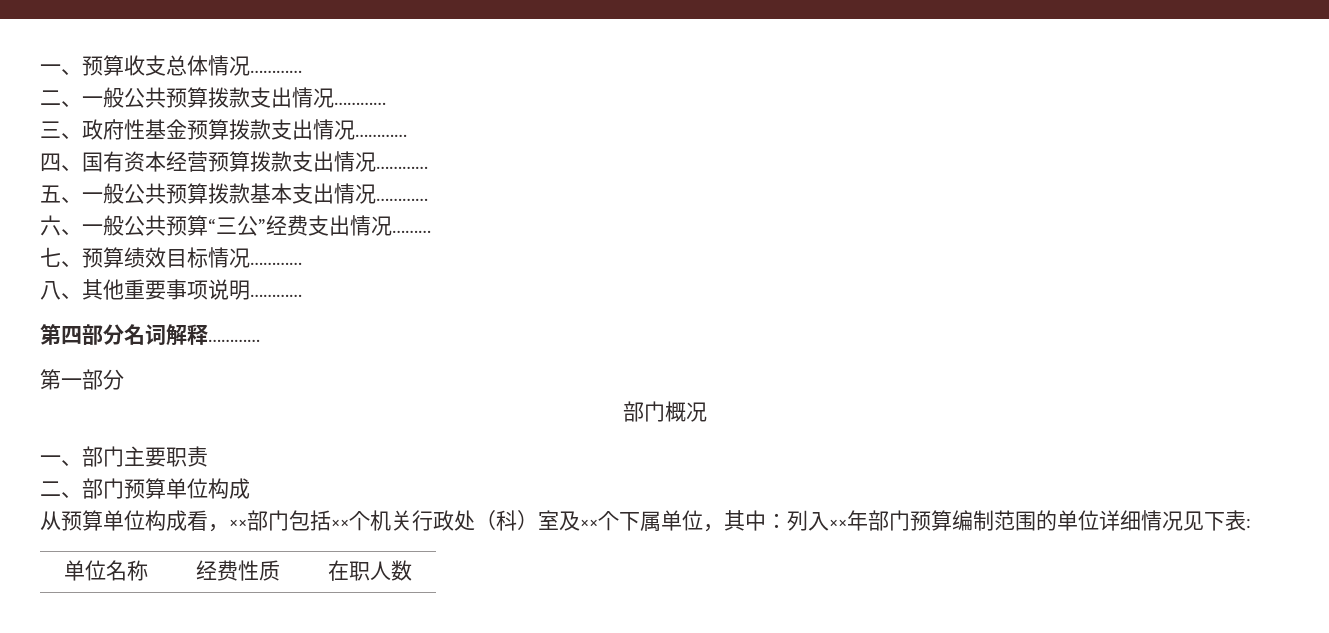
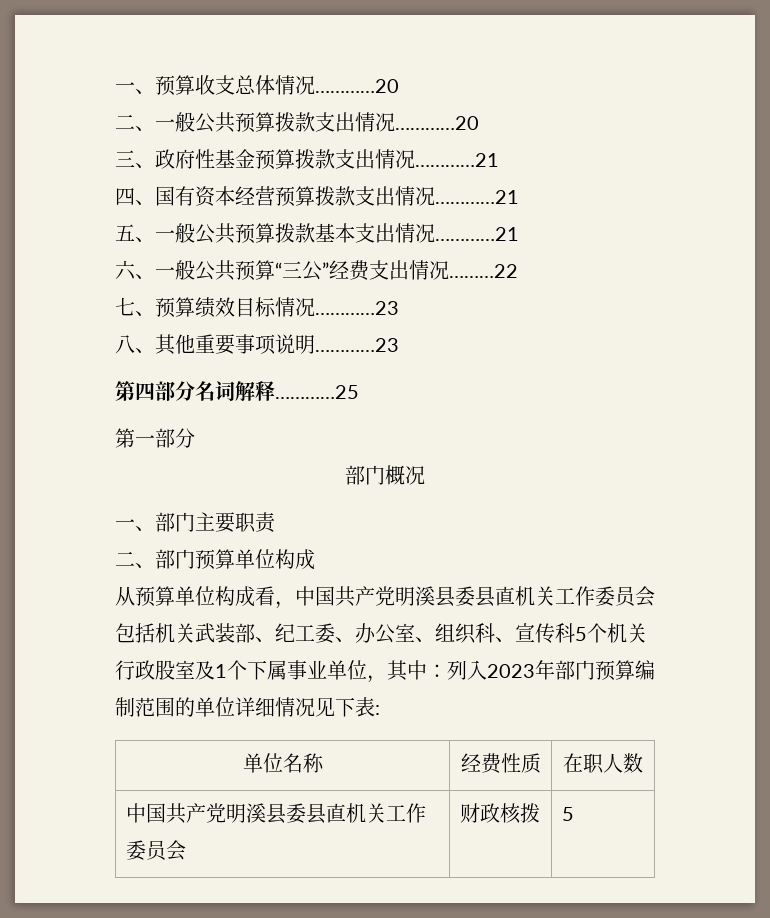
[250,70,302,73] ………… -> [315,79,399,93] …………20
[334,102,386,105] ………… -> [395,116,479,130] …………20
[355,134,407,137] ………… -> [415,153,499,167] …………21
[376,166,428,169] ………… -> [435,190,519,204] …………21
[376,198,428,201] ………… -> [435,227,519,241] …………21
[392,230,431,233] ……… -> [449,264,518,278] ………22
[250,262,302,265] ………… -> [315,301,399,315] …………23
[250,294,302,297] ………… -> [315,338,399,352] …………23
[208,339,260,342] ………… -> [275,385,359,399] …………25
[229,510,661,532] ××部门包括××个机关行政处（科）室及××个下属 -> [295,586,655,607] [115,623,647,644] [115,660,327,680] 中国共产党明溪县委县直机关工作委员会包括机关武装部、纪工委、办公室、组织科、宣传科5个机关行政股室及1个下属事业
[829,519,847,528] ×× -> [487,664,535,678] 2023
(412, 570) none -> [125,803,426,824] [125,840,186,861] [459,803,540,824] [561,807,574,821] // 中国共产党明溪县委县直机关工作委员会 | 财政核拨 | 5

